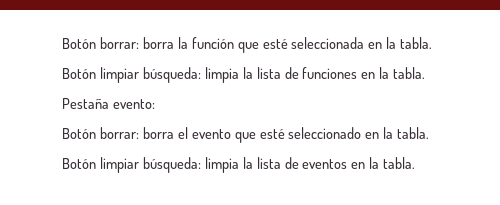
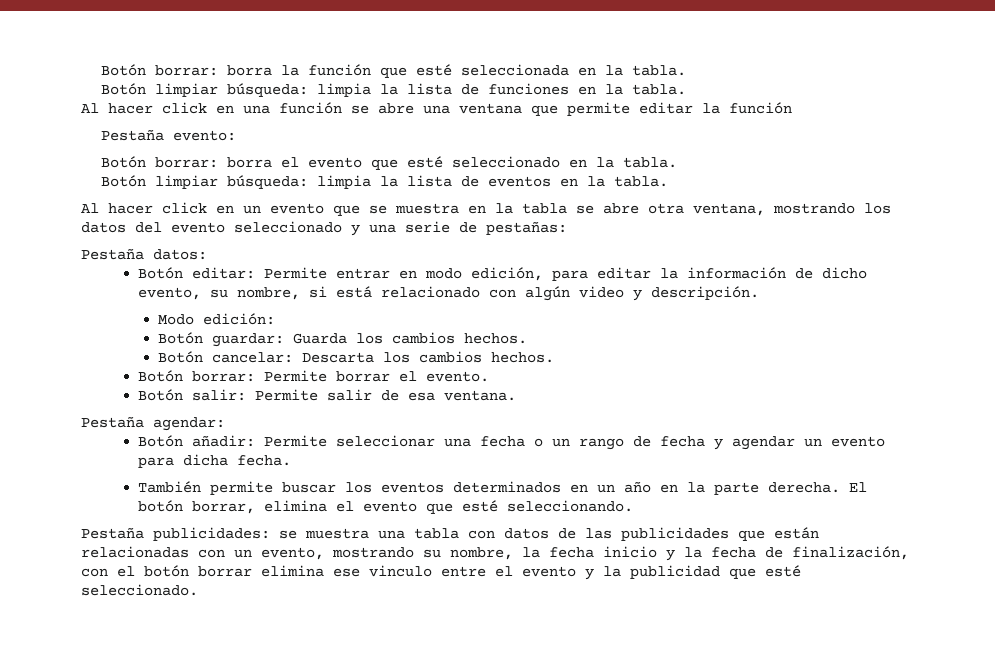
(426, 73) none -> [81,102,792,116] // Al hacer click en una función se abre una ventana que permite editar la función
(416, 163) none -> [81,202,891,216] [81,221,567,236] [81,248,207,260] [137,267,867,281] [137,286,759,301] [157,313,275,325] [157,332,527,347] [157,351,554,363] [137,370,489,382] [137,389,516,401] [81,416,225,431] [137,435,885,450] [137,454,291,468] [137,481,867,495] [137,500,633,514] [81,527,819,541] [81,546,909,561] [81,565,801,580] [81,584,198,596] // Al hacer click en un evento que se muestra en la tabla se abre otra ventana, mostrando los datos del evento seleccionado y una serie de pestañas: // Pestaña datos: // Botón editar: Permite entrar en modo edición, para editar la información de dicho evento, su nombre, si está relacionado con algún video y descripción. // Modo edición: // Botón guardar: Guarda los cambios hechos. // Botón cancelar: Descarta los cambios hechos. // Botón borrar: Permite borrar el evento. // Botón salir: Permite salir de esa ventana. // Pestaña agendar: // Botón añadir: Permite seleccionar una fecha o un rango de fecha y agendar un evento para dicha fecha. // También permite buscar los eventos determinados en un año en la parte derecha. El botón borrar, elimina el evento que esté seleccionando. // Pestaña publicidades: se muestra una tabla con datos de las publicidades que están relacionadas con un evento, mostrando su nombre, la fecha inicio y la fecha de finalización, con el botón borrar elimina ese vinculo entre el evento y la publicidad que esté seleccionado.

